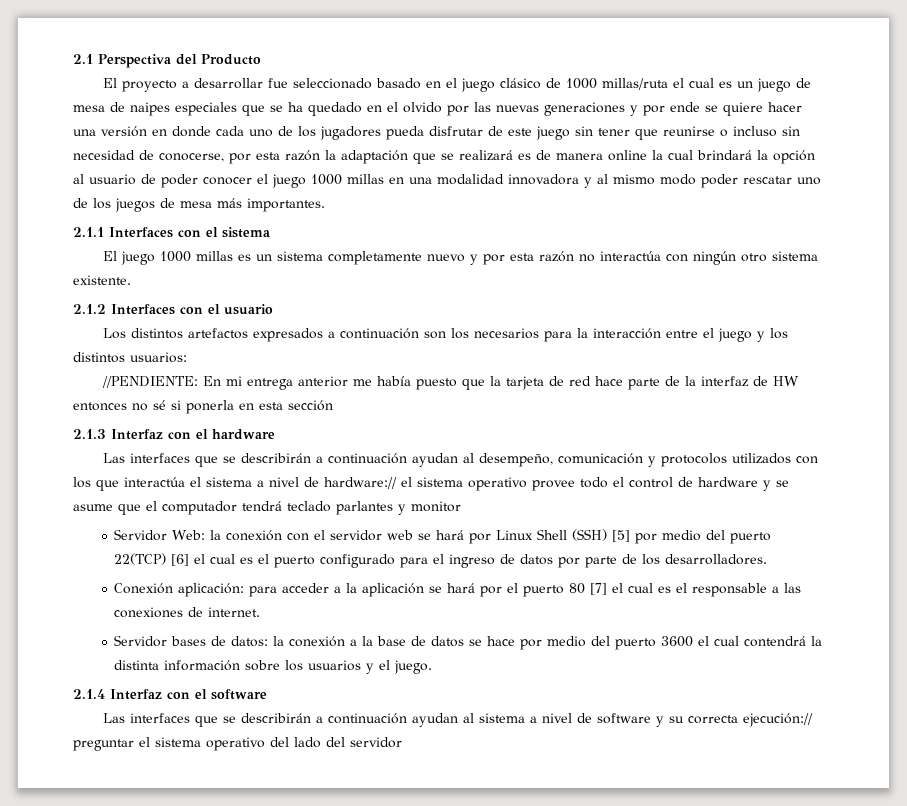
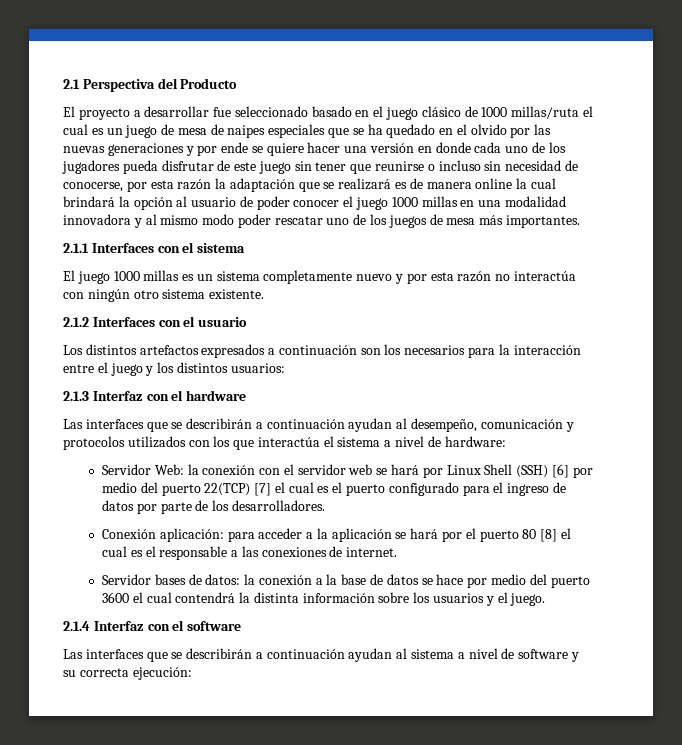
[101,376,799,390] [73,400,333,414] // //PENDIENTE: En mi entrega anterior me había puesto que la tarjeta de red hace parte de la interfaz de HW entonces no sé si ponerla en esta sección -> (285, 368) none
[324,477,789,491] [73,501,461,515] hardware:// el sistema operativo provee todo el control de hardware y se asume que el computador tendrá teclado parlantes y monitor -> [444,436,506,447] hardware:
[612,530,631,542] [5] -> [551,464,569,478] [6]
[171,554,190,566] [6] -> [254,483,272,496] [7]
[590,583,608,595] [7] -> [540,529,558,542] [8]
[742,713,813,727] [73,737,402,751] ejecución:// preguntar el sistema operativo del lado del servidor -> [132,667,192,680] ejecución:

